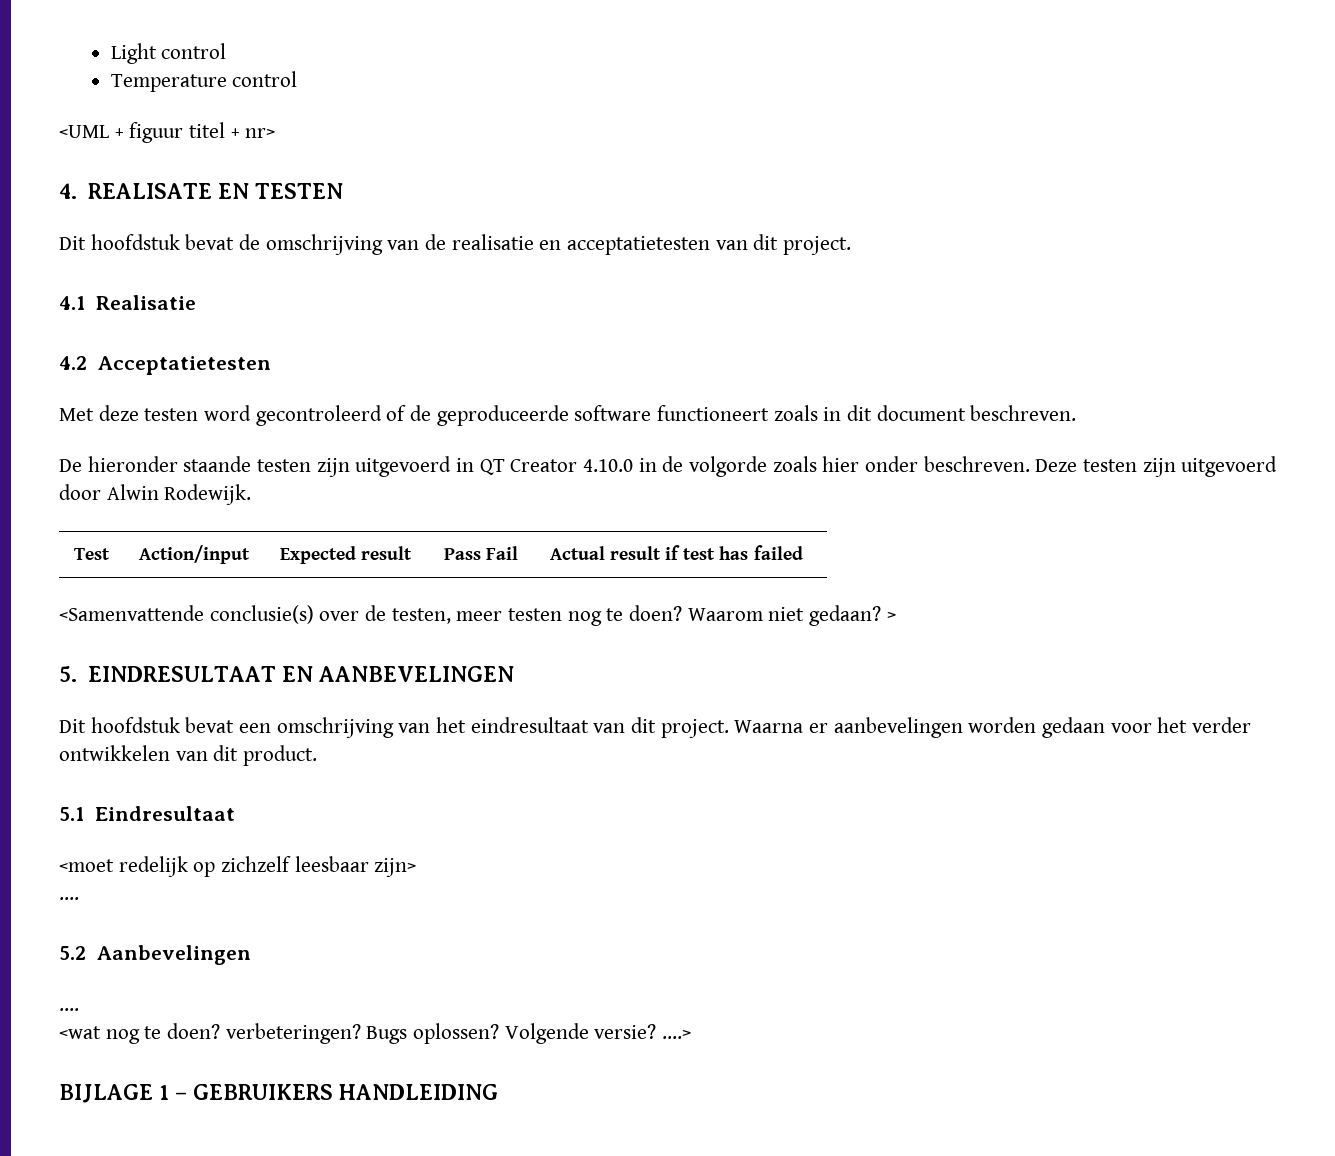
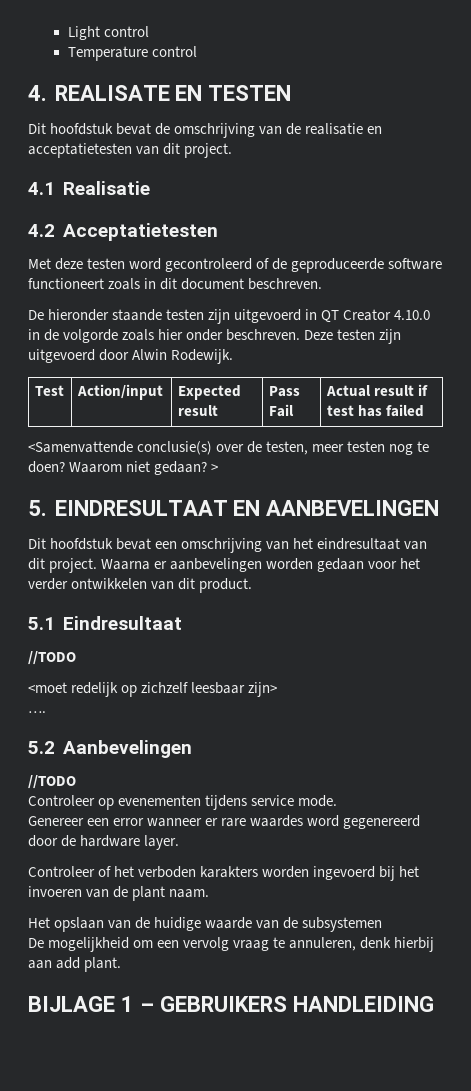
[59,122,276,143] // <UML + figuur titel + nr> -> (198, 51) none
(235, 813) none -> [28,651,76,665] // //TODO
[59,1008,79,1011] [59,1023,692,1044] …. // <wat nog te doen? verbeteringen? Bugs oplossen? Volgende versie? ….> -> [28,775,76,789] [28,795,338,810] [28,815,421,829] [28,835,180,850] [28,866,420,881] [28,886,210,901] [28,917,383,932] [28,937,435,952] [28,957,122,972] //TODO // Controleer op evenementen tijdens service mode. // Genereer een error wanneer er rare waardes word gegenereerd door de hardware layer. // Controleer of het verboden karakters worden ingevoerd bij het invoeren van de plant naam. // Het opslaan van de huidige waarde van de subsystemen // De mogelijkheid om een vervolg vraag te annuleren, denk hierbij aan add plant.

